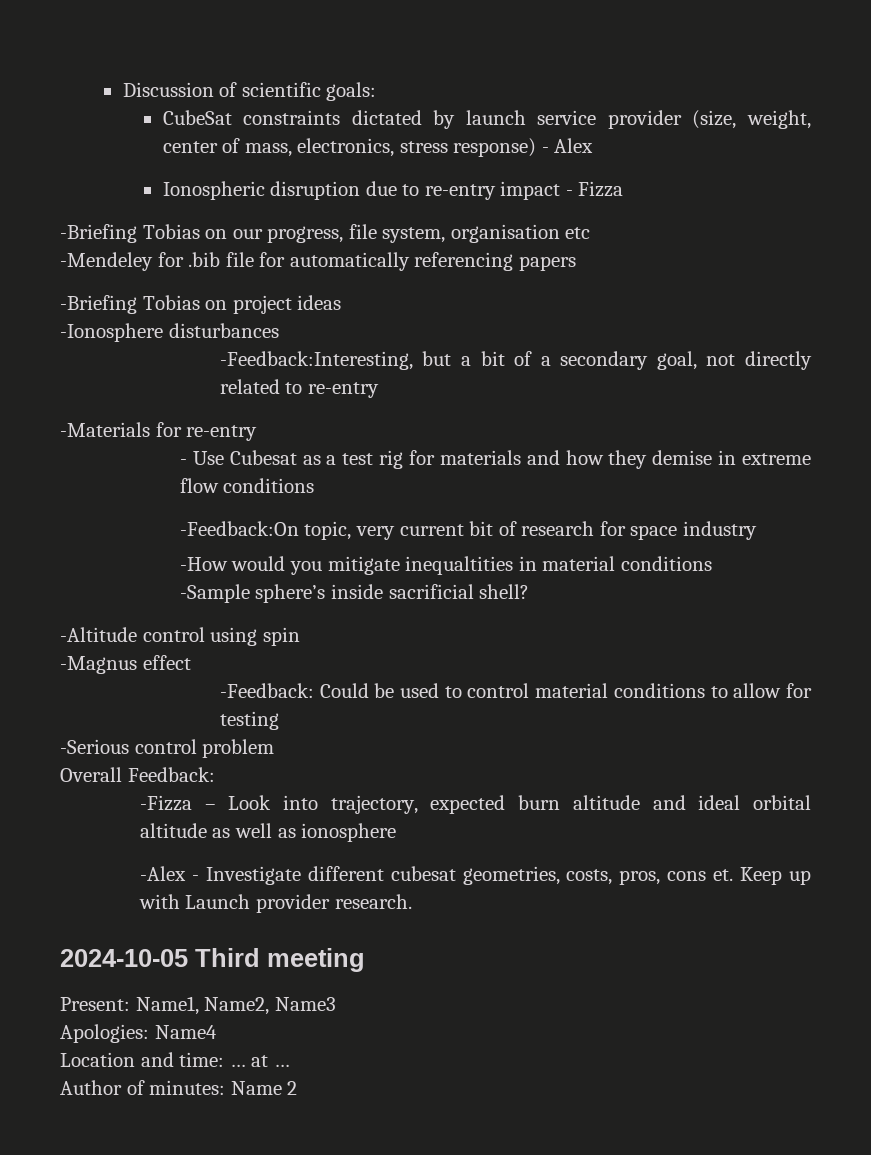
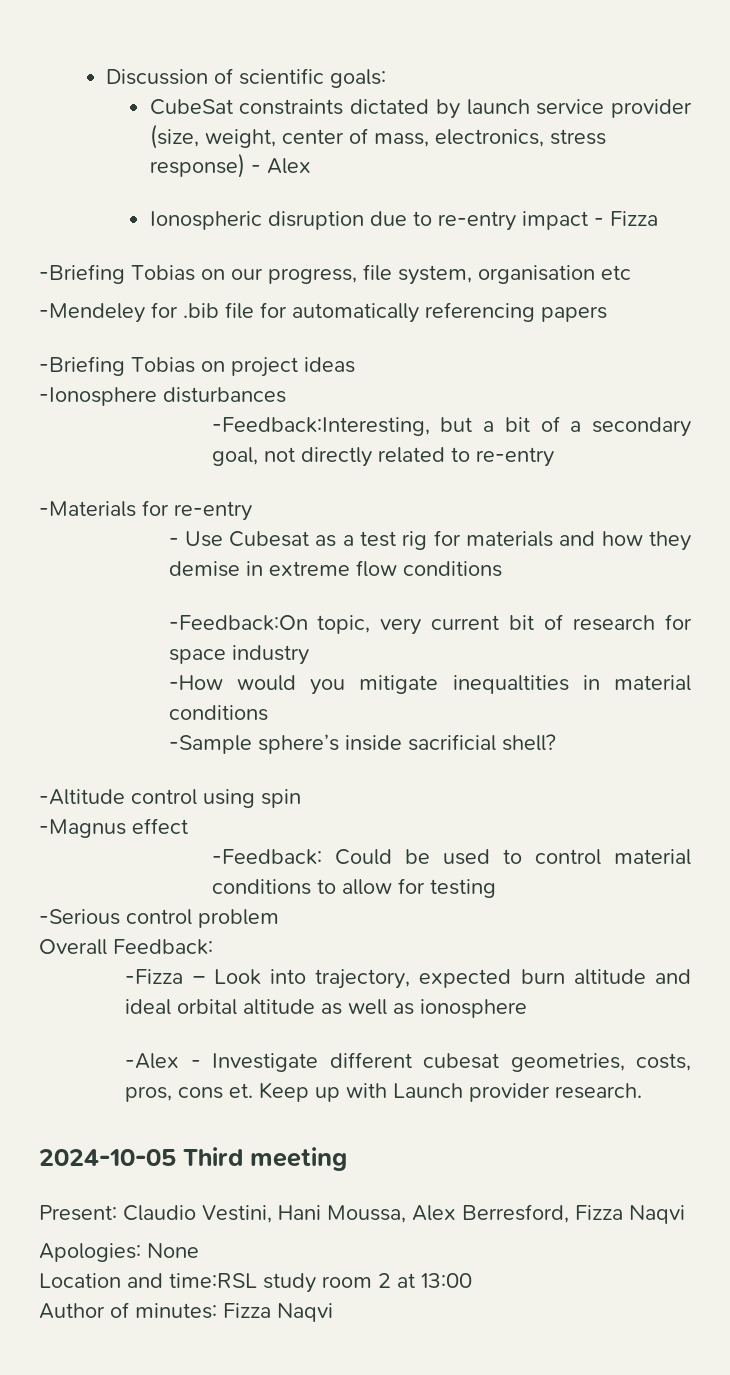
[135,996,336,1015] [60,1024,217,1043] Name1, Name2, Name3 // Apologies: Name4 -> [123,1204,685,1224] [39,1243,199,1262] Claudio Vestini, Hani Moussa, Alex Berresford, Fizza Naqvi // Apologies: None
[179,1052,290,1067] time: … at … -> [169,1273,472,1293] time:RSL study room 2 at 13:00
[230,1081,298,1095] Name 2 -> [223,1303,333,1322] Fizza Naqvi

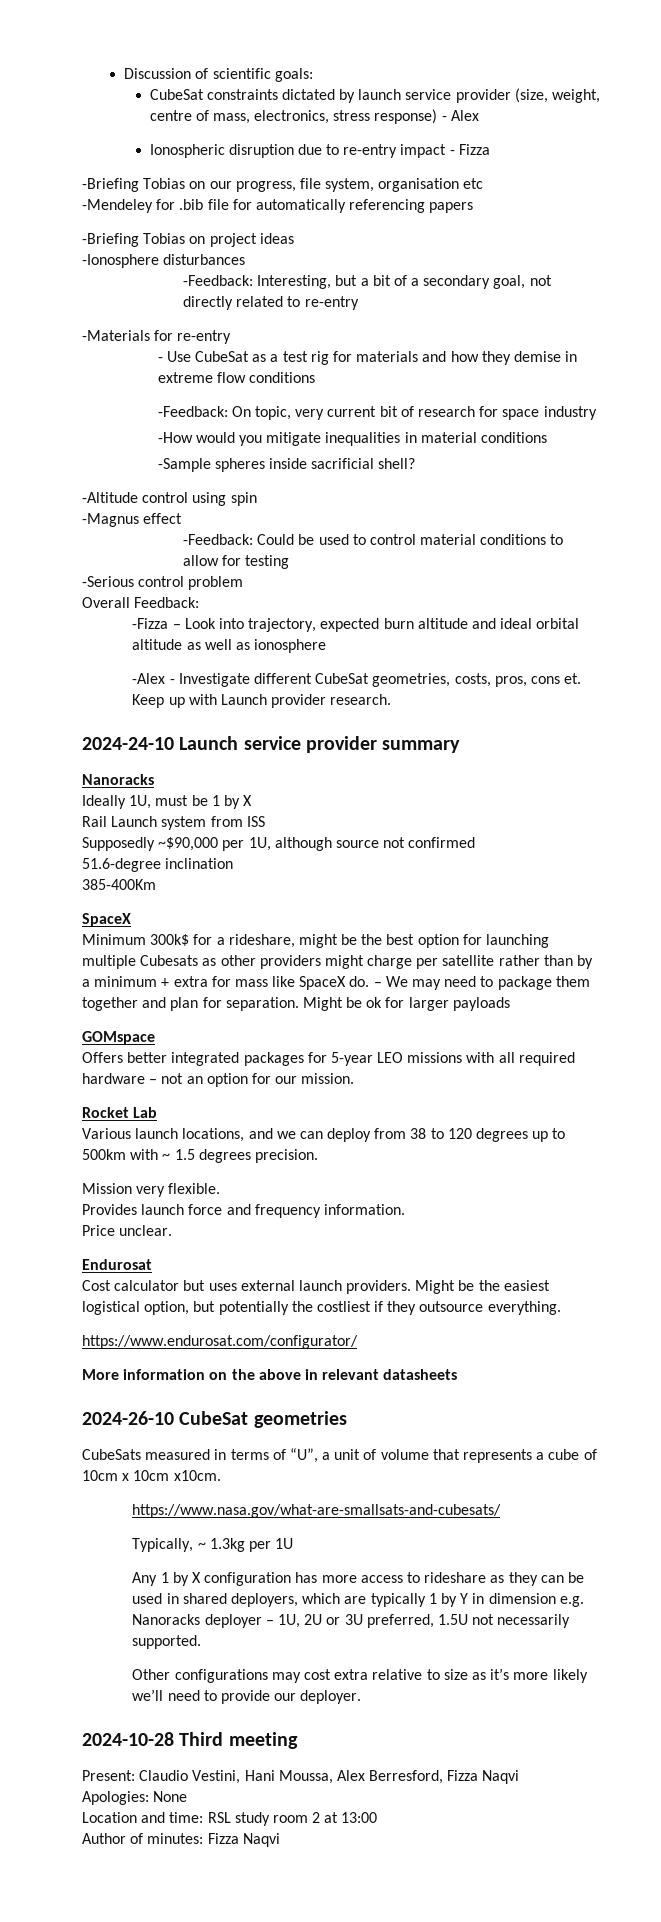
[281,129,344,144] center -> [149,110,192,121] centre
[211,417,430,436] -Feedback:Interesting, -> [182,275,332,289] -Feedback: Interesting,
[229,531,310,547] Cubesat -> [195,351,250,362] CubeSat
[168,615,308,631] -Feedback:On -> [157,406,251,417] -Feedback: On
[452,675,569,694] inequaltities -> [325,432,401,446] inequalities
[257,734,339,754] sphere’s -> [214,458,265,472] spheres
[423,1053,500,1069] cubesat -> [315,673,370,684] CubeSat
[39,1149,176,1166] 2024-10-05 -> [82,736,461,753] [82,774,154,785] [82,795,253,809] [82,816,265,830] [82,837,476,851] [82,858,234,872] [82,879,156,890] [82,913,131,927] [82,934,550,948] [82,955,594,969] [82,976,590,990] [82,997,510,1011] [82,1031,155,1045] [82,1052,575,1066] [82,1073,355,1087] [82,1107,158,1118] [82,1128,566,1142] [82,1149,318,1163] [82,1183,221,1197] [82,1204,405,1218] [82,1225,173,1236] [82,1259,152,1270] [82,1280,550,1294] [82,1301,561,1315] [82,1335,358,1349] [82,1369,458,1380] [82,1411,347,1428] [82,1448,597,1463] [82,1470,221,1481] [132,1504,502,1518] [132,1538,294,1552] [132,1572,584,1586] [132,1593,584,1607] [132,1614,571,1628] [132,1635,202,1649] [132,1668,588,1683] [132,1689,362,1704] [82,1732,174,1746] 2024-24-10 Launch service provider summary // Nanoracks // Ideally 1U, must be 1 by X // Rail Launch system from ISS // Supposedly ~$90,000 per 1U, although source not confirmed // 51.6-degree inclination // 385-400Km // SpaceX // Minimum 300k$ for a rideshare, might be the best option for launching multiple Cubesats as other providers might charge per satellite rather than by a minimum + extra for mass like SpaceX do. – We may need to package them together and plan for separation. Might be ok for larger payloads // GOMspace // Offers better integrated packages for 5-year LEO missions with all required hardware – not an option for our mission. // Rocket Lab // Various launch locations, and we can deploy from 38 to 120 degrees up to 500km with ~ 1.5 degrees precision. // Mission very flexible. // Provides launch force and frequency information. // Price unclear. // Endurosat // Cost calculator but uses external launch providers. Might be the easiest logistical option, but potentially the costliest if they outsource everything. // https://www.endurosat.com/configurator/ // More information on the above in relevant datasheets // 2024-26-10 CubeSat geometries // CubeSats measured in terms of “U”, a unit of volume that represents a cube of 10cm x 10cm x10cm. // https://www.nasa.gov/what-are-smallsats-and-cubesats/ // Typically, ~ 1.3kg per 1U // Any 1 by X configuration has more access to rideshare as they can be used in shared deployers, which are typically 1 by Y in dimension e.g. Nanoracks deployer – 1U, 2U or 3U preferred, 1.5U not necessarily supported. // Other configurations may cost extra relative to size as it’s more likely we’ll need to provide our deployer. // 2024-10-28
[169,1273,257,1288] time:RSL -> [169,1812,231,1823] time: RSL

